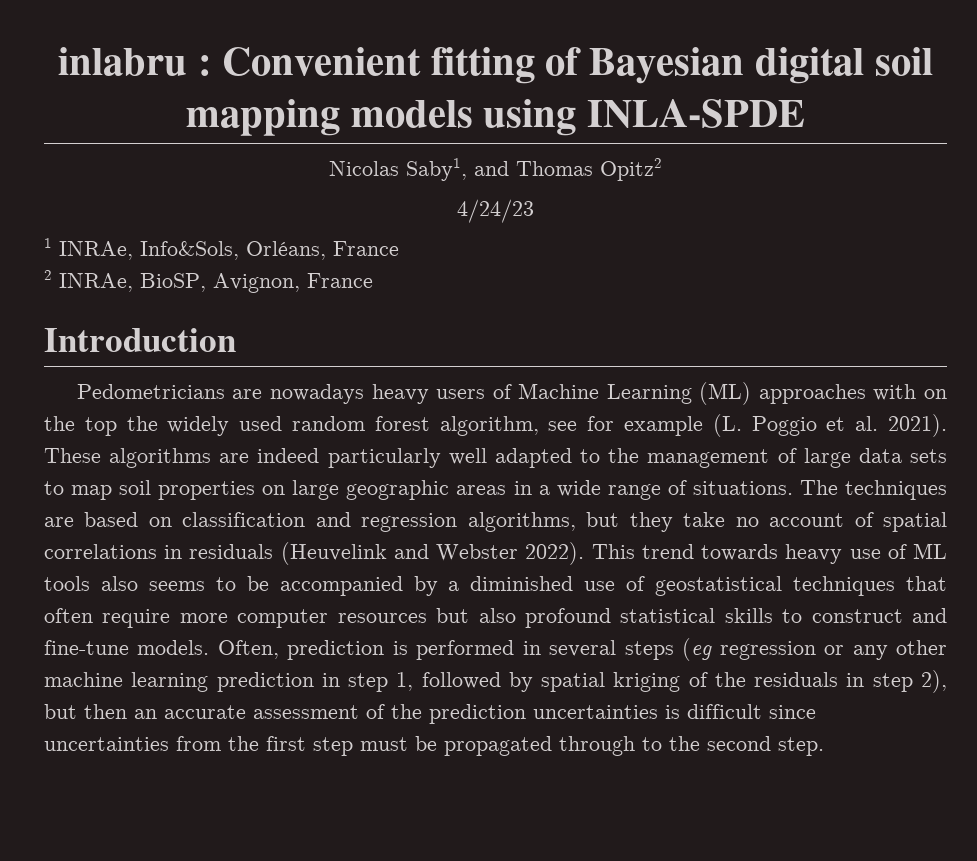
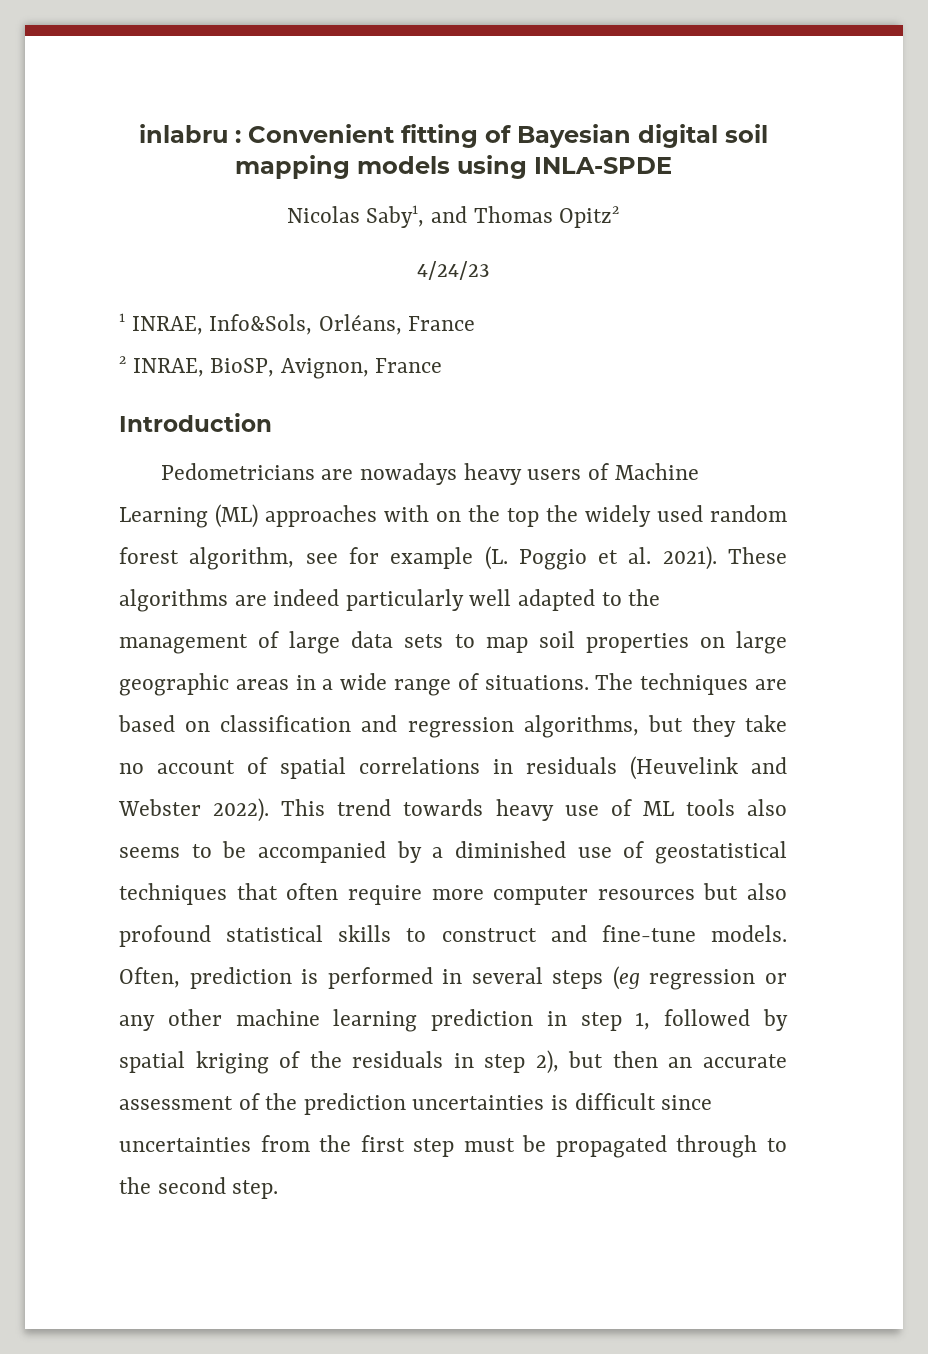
[59,241,133,260] INRAe, -> [131,316,203,335] INRAE,
[59,273,133,292] INRAe, -> [132,358,204,377] INRAE,

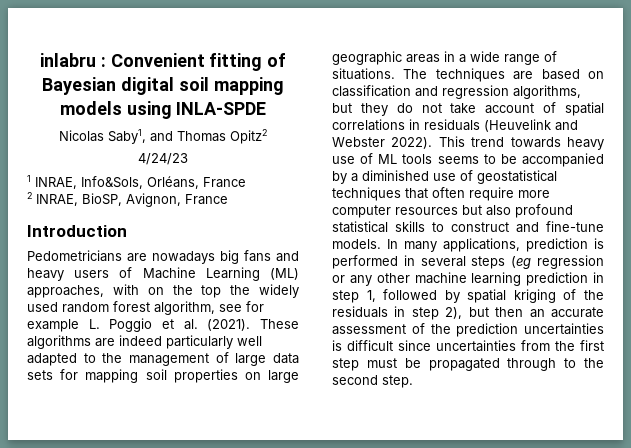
(458, 474) none -> [220,250,299,264] big fans and
[265,505,377,527] approaches -> [27,285,104,298] approaches,
[484,546,508,570] (L. -> [88,319,100,329] L.
[662,546,717,570] 2021). -> [207,319,251,331] (2021).
[454,634,528,653] to map -> [60,369,139,383] for mapping
[745,715,787,732] [119,763,144,774] take no -> [396,103,477,114] do not take
[747,799,788,816] also -> (433, 159) none
[119,967,180,988] Often, -> [387,238,520,252] In many applications,

